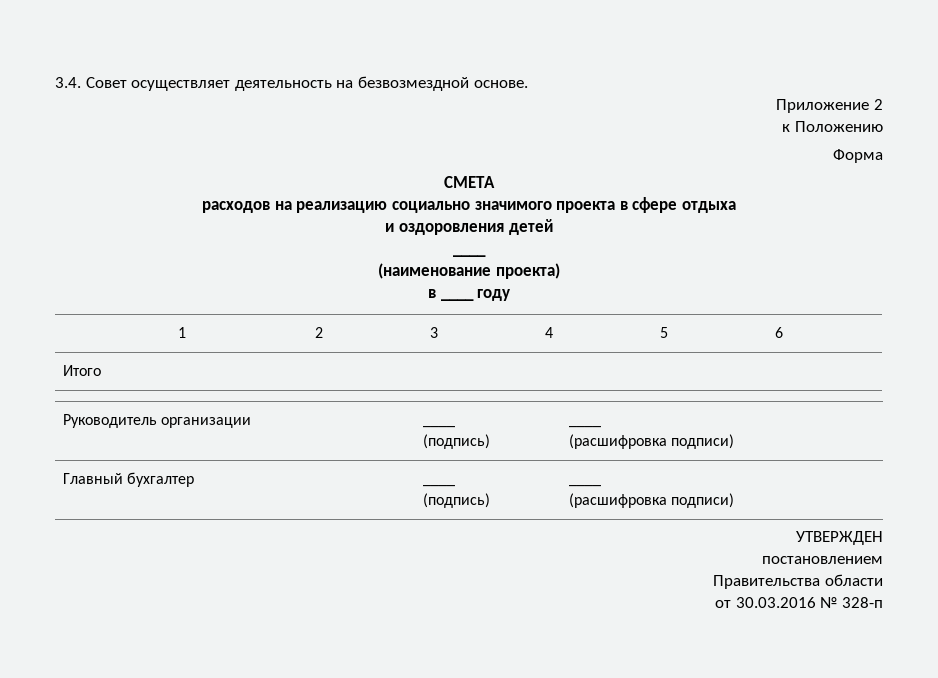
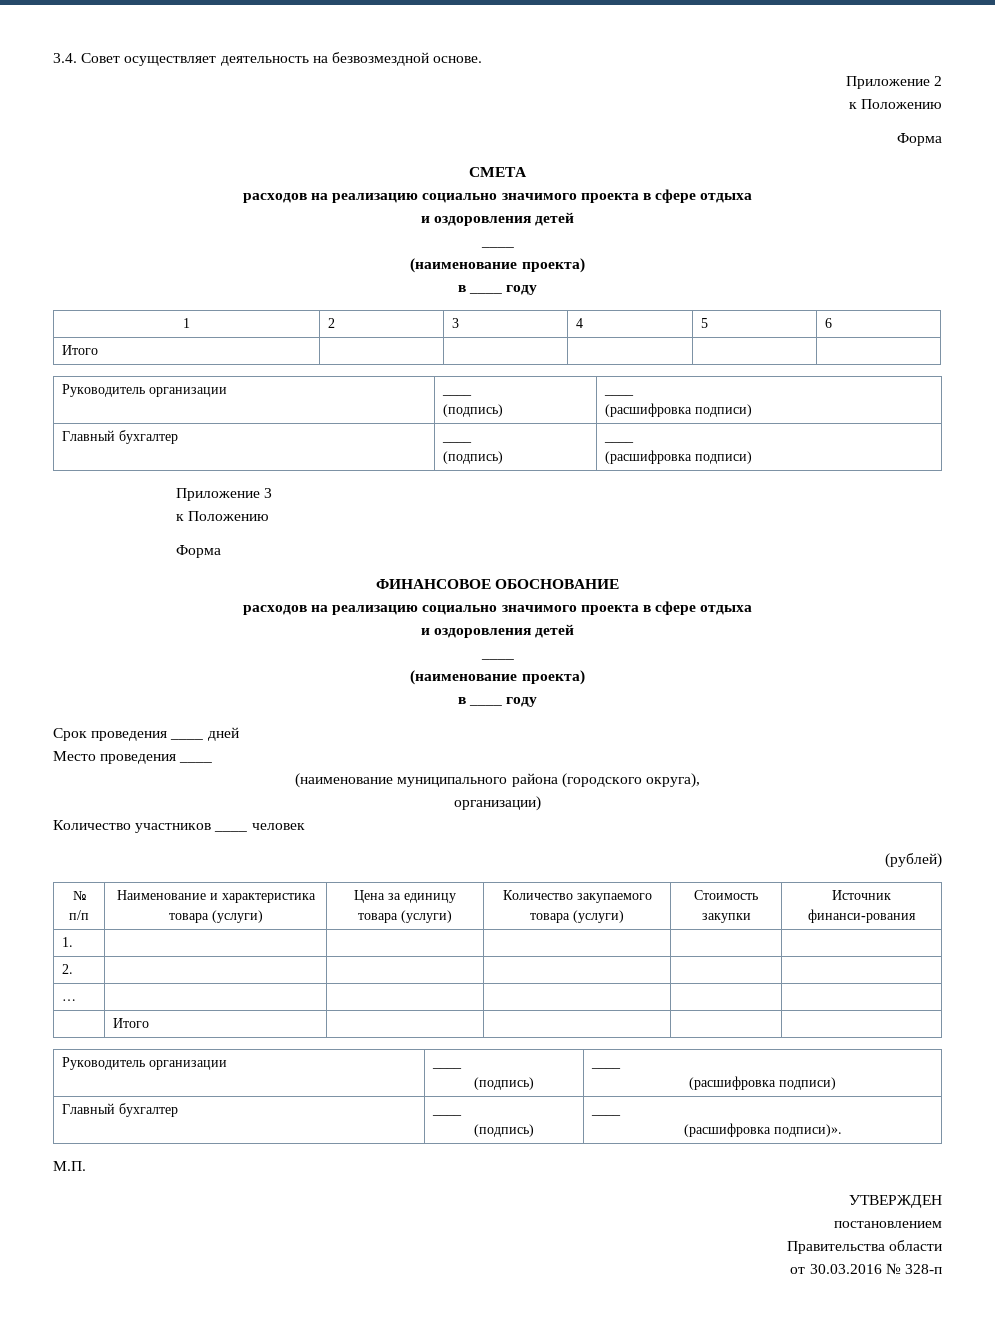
(735, 500) none -> [175,488,272,501] [175,511,269,521] [175,545,221,558] [375,579,620,589] [242,601,753,615] [420,624,575,638] [480,658,514,660] [410,670,585,685] [457,697,466,704] [469,697,538,707] [53,727,239,741] [53,751,213,764] [295,773,700,788] [454,796,541,811] [53,820,248,833] [251,823,305,830] [885,853,942,868] [72,891,86,900] [69,910,89,920] [116,890,316,903] [168,910,263,923] [353,890,456,903] [357,910,452,923] [502,890,652,903] [530,910,624,923] [694,890,758,900] [701,913,751,923] [832,890,891,900] [808,909,916,923] [61,937,73,947] [61,964,73,974] [61,999,76,1001] [112,1018,149,1028] [61,1057,227,1070] [431,1067,462,1069] [473,1077,534,1090] [590,1067,621,1069] [689,1076,836,1090] [61,1103,178,1117] [431,1114,462,1116] [473,1124,534,1137] [590,1114,621,1116] [683,1123,842,1137] [53,1161,86,1171] // Приложение 3 // к Положению // Форма // ФИНАНСОВОЕ ОБОСНОВАНИЕ // расходов на реализацию социально значимого проекта в сфере отдыха // и оздоровления детей // ____ // (наименование проекта) // в ____ году // Срок проведения ____ дней // Место проведения ____ // (наименование муниципального района (городского округа), // организации) // Количество участников ____ человек // (рублей) // № п/п | Наименование и характеристика товара (услуги) | Цена за единицу товара (услуги) | Количество закупаемого товара (услуги) | Стоимость закупки | Источник финанси-рования // 1. | | | | | // 2. | | | | | // … | | | | | // | Итого | | | | // Руководитель организации | ____ // (подпись) | ____ // (расшифровка подписи) // Главный бухгалтер | ____ // (подпись) | ____ // (расшифровка подписи)». // М.П.

